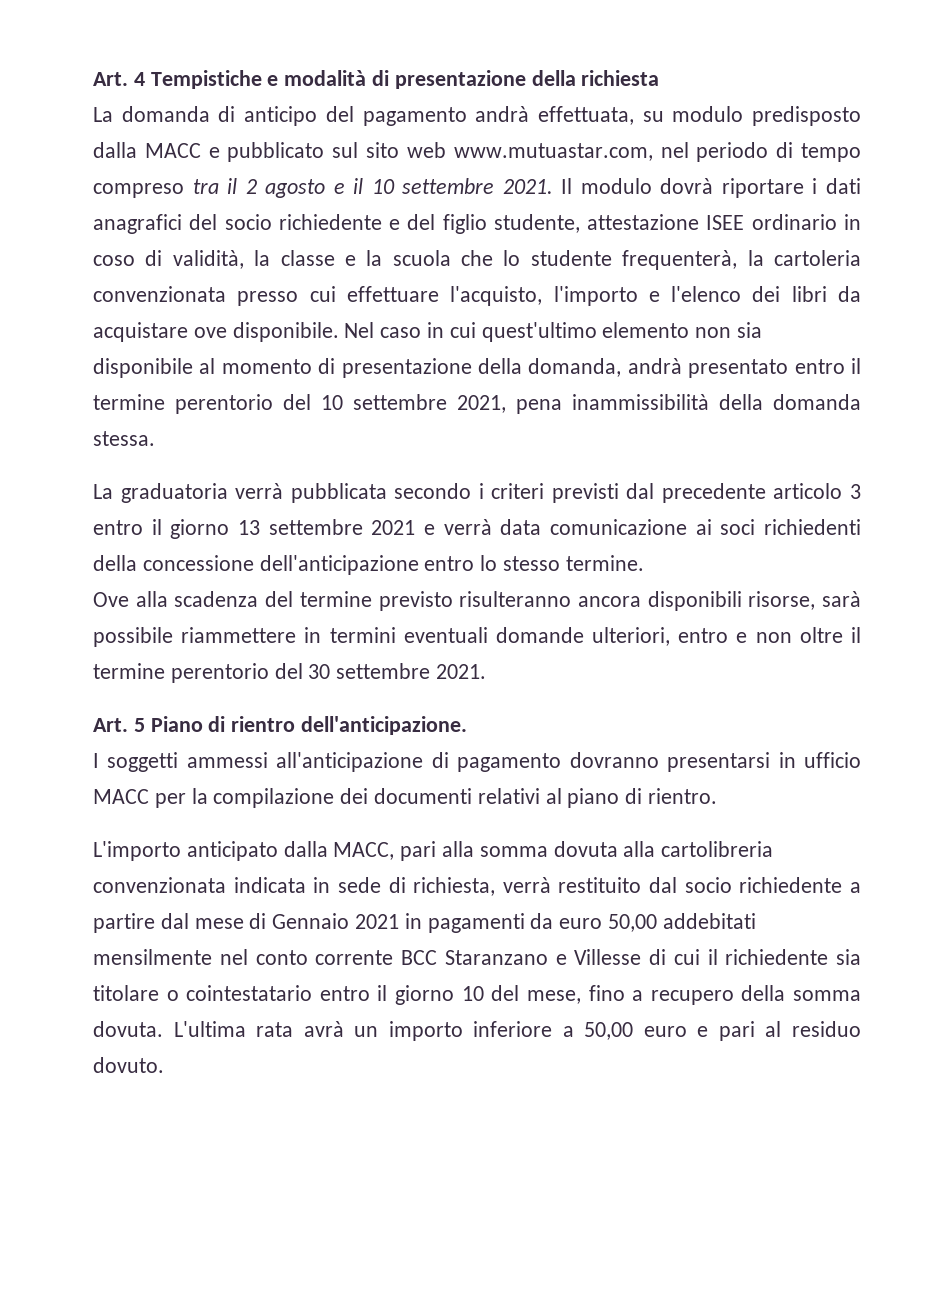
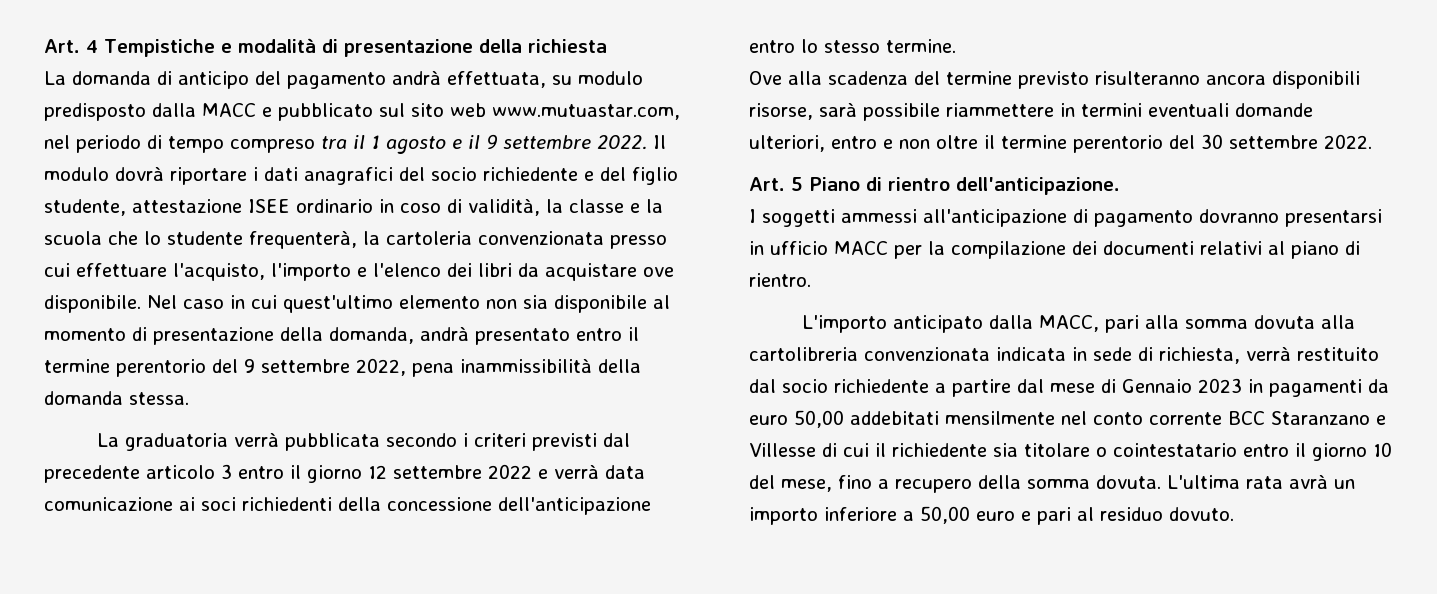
[245,179,257,194] 2 -> [371,135,380,149] 1
[371,178,553,194] 10 settembre 2021. -> [486,134,647,150] 9 settembre 2022.
[321,394,506,413] 10 settembre 2021, -> [244,358,406,376] 9 settembre 2022,
[237,519,416,535] 13 settembre 2021 -> [368,464,532,479] 12 settembre 2022
[436,664,487,679] 2021. -> [1324,134,1372,149] 2022.
[355,914,400,929] 2021 -> [1198,378,1242,393] 2023

